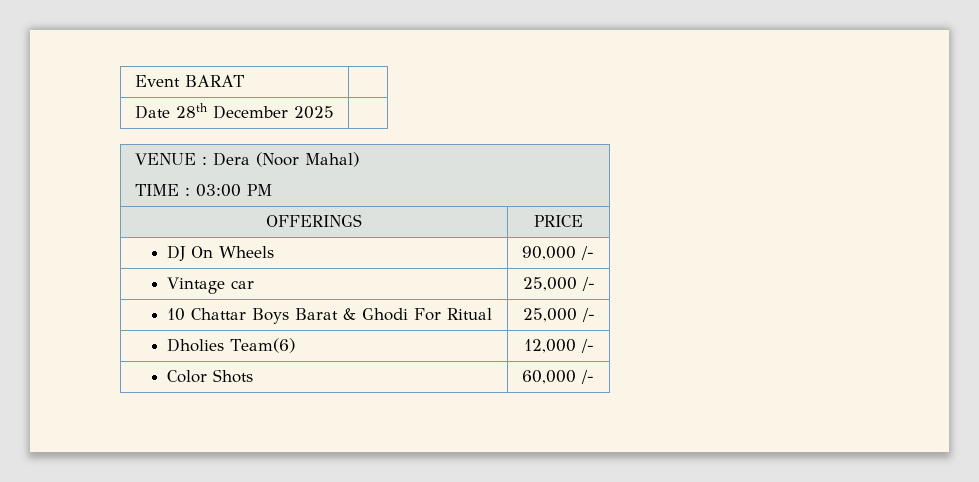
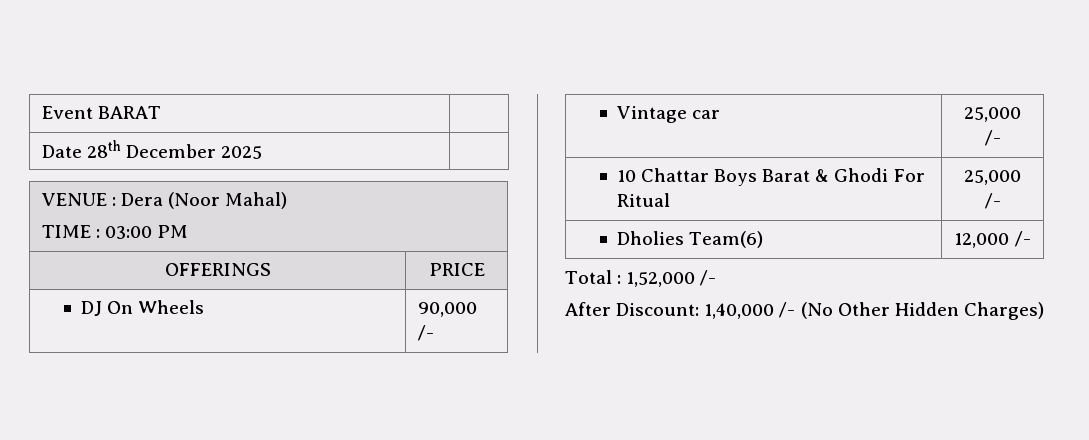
[167,369,254,383] [521,370,594,384] // Color Shots | 60,000 /- -> [565,270,717,287] [565,302,1044,320] // Total : 1,52,000 /- // After Discount: 1,40,000 /- (No Other Hidden Charges)

